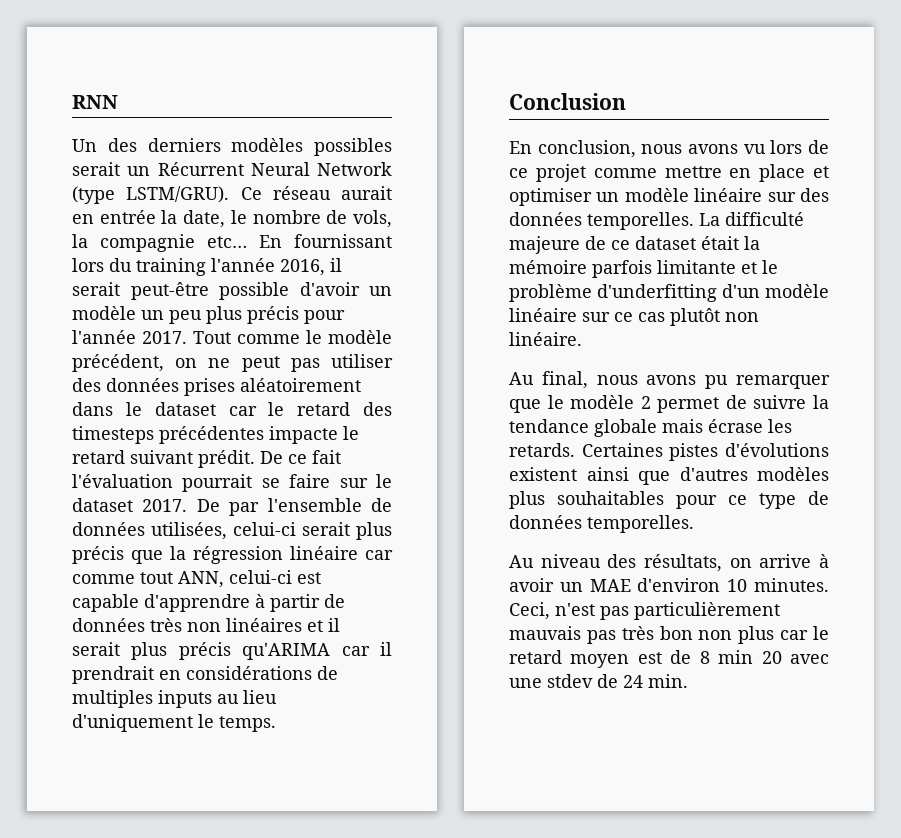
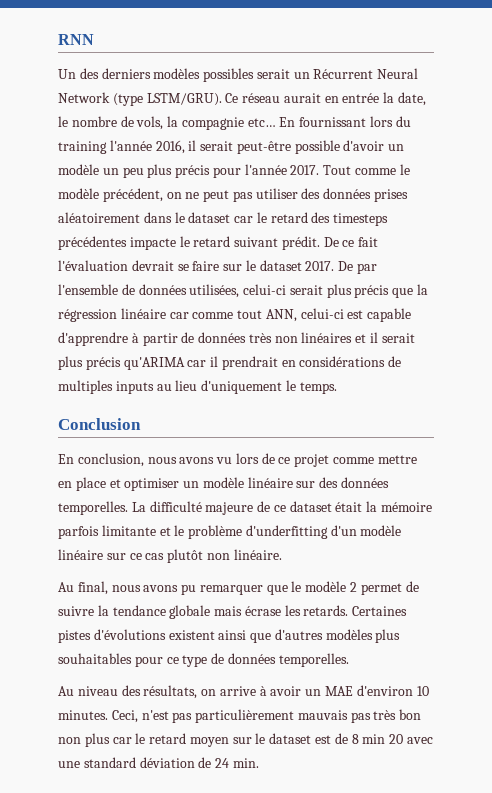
[182,474,253,492] pourrait -> [131,260,174,271] devrait
(630, 661) none -> [232,733,312,744] sur le dataset
[547,674,593,688] stdev -> [83,757,195,768] standard déviation

